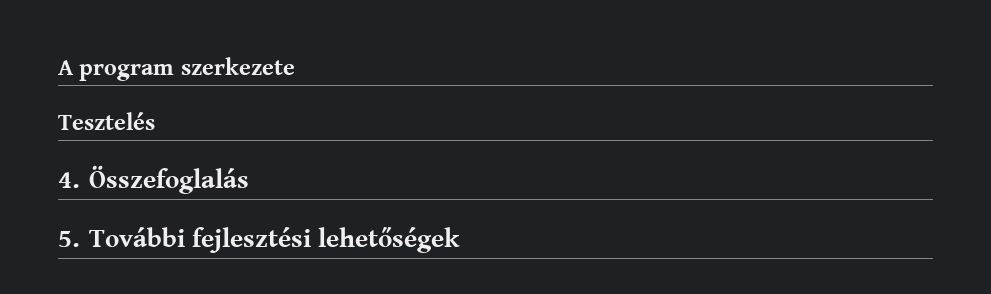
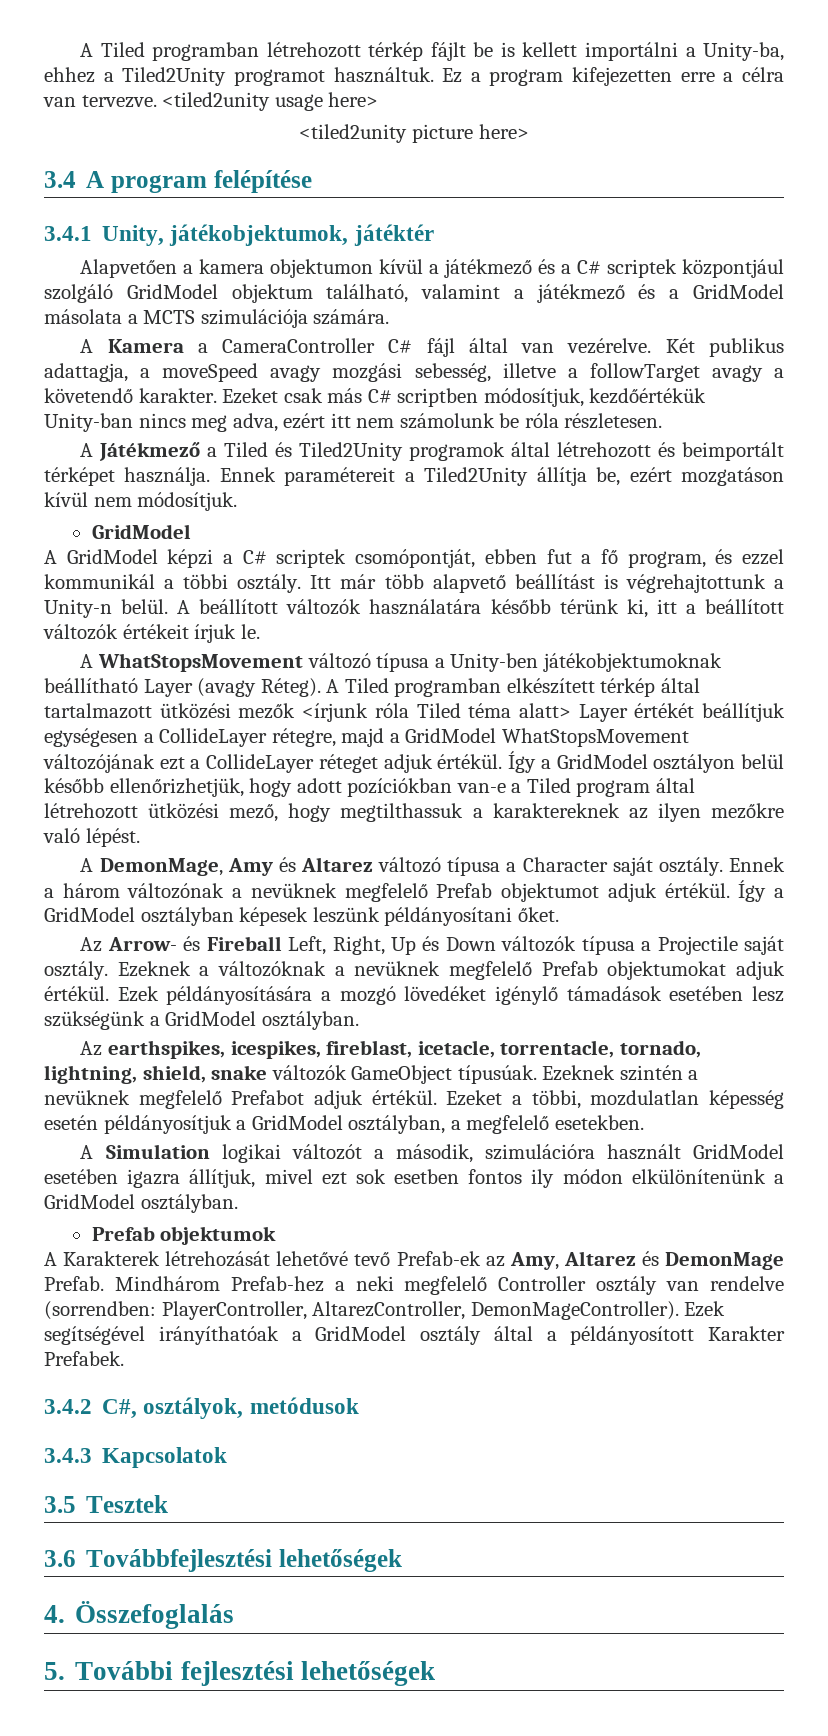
[58,57,295,81] [58,112,155,130] A program szerkezete // Tesztelés -> [80,42,784,61] [44,67,784,86] [43,92,379,111] [299,124,529,143] [44,170,312,193] [44,224,434,246] [80,259,785,278] [44,284,785,303] [44,309,390,328] [80,338,784,357] [44,363,785,382] [44,388,707,407] [44,413,663,432] [80,442,784,461] [44,467,785,486] [44,492,238,511] [91,524,191,539] [44,549,785,568] [44,574,784,593] [44,599,785,618] [43,624,260,643] [80,653,722,672] [44,678,700,697] [44,703,786,722] [44,728,689,747] [43,751,785,773] [44,778,695,797] [44,803,784,822] [43,828,140,847] [80,857,785,876] [44,880,785,902] [44,907,559,926] [80,936,784,955] [44,961,785,980] [44,986,784,1005] [44,1011,359,1030] [80,1040,701,1059] [44,1065,699,1084] [44,1090,784,1109] [44,1115,644,1134] [80,1144,784,1163] [44,1169,784,1188] [44,1194,238,1213] [91,1226,277,1245] [44,1251,785,1270] [44,1276,785,1295] [44,1301,726,1320] [44,1326,785,1345] [44,1351,124,1366] [44,1397,359,1419] [44,1447,228,1468] [44,1495,169,1513] [44,1549,402,1572] A Tiled programban létrehozott térkép fájlt be is kellett importálni a Unity-ba, ehhez a Tiled2Unity programot használtuk. Ez a program kifejezetten erre a célra van tervezve. <tiled2unity usage here> // <tiled2unity picture here> // 3.4 A program felépítése // 3.4.1 Unity, játékobjektumok, játéktér // Alapvetően a kamera objektumon kívül a játékmező és a C# scriptek központjául szolgáló GridModel objektum található, valamint a játékmező és a GridModel másolata a MCTS szimulációja számára. // A Kamera a CameraController C# fájl által van vezérelve. Két publikus adattagja, a moveSpeed avagy mozgási sebesség, illetve a followTarget avagy a követendő karakter. Ezeket csak más C# scriptben módosítjuk, kezdőértékük Unity-ban nincs meg adva, ezért itt nem számolunk be róla részletesen. // A Játékmező a Tiled és Tiled2Unity programok által létrehozott és beimportált térképet használja. Ennek paramétereit a Tiled2Unity állítja be, ezért mozgatáson kívül nem módosítjuk. // GridModel // A GridModel képzi a C# scriptek csomópontját, ebben fut a fő program, és ezzel kommunikál a többi osztály. Itt már több alapvető beállítást is végrehajtottunk a Unity-n belül. A beállított változók használatára később térünk ki, itt a beállított változók értékeit írjuk le. // A WhatStopsMovement változó típusa a Unity-ben játékobjektumoknak beállítható Layer (avagy Réteg). A Tiled programban elkészített térkép által tartalmazott ütközési mezők <írjunk róla Tiled téma alatt> Layer értékét beállítjuk egységesen a CollideLayer rétegre, majd a GridModel WhatStopsMovement változójának ezt a CollideLayer réteget adjuk értékül. Így a GridModel osztályon belül később ellenőrizhetjük, hogy adott pozíciókban van-e a Tiled program által létrehozott ütközési mező, hogy megtilthassuk a karaktereknek az ilyen mezőkre való lépést. // A DemonMage, Amy és Altarez változó típusa a Character saját osztály. Ennek a három változónak a nevüknek megfelelő Prefab objektumot adjuk értékül. Így a GridModel osztályban képesek leszünk példányosítani őket. // Az Arrow- és Fireball Left, Right, Up és Down változók típusa a Projectile saját osztály. Ezeknek a változóknak a nevüknek megfelelő Prefab objektumokat adjuk értékül. Ezek példányosítására a mozgó lövedéket igénylő támadások esetében lesz szükségünk a GridModel osztályban. // Az earthspikes, icespikes, fireblast, icetacle, torrentacle, tornado, lightning, shield, snake változók GameObject típusúak. Ezeknek szintén a nevüknek megfelelő Prefabot adjuk értékül. Ezeket a többi, mozdulatlan képesség esetén példányosítjuk a GridModel osztályban, a megfelelő esetekben. // A Simulation logikai változót a második, szimulációra használt GridModel esetében igazra állítjuk, mivel ezt sok esetben fontos ily módon elkülönítenünk a GridModel osztályban. // Prefab objektumok // A Karakterek létrehozását lehetővé tevő Prefab-ek az Amy, Altarez és DemonMage Prefab. Mindhárom Prefab-hez a neki megfelelő Controller osztály van rendelve (sorrendben: PlayerController, AltarezController, DemonMageController). Ezek segítségével irányíthatóak a GridModel osztály által a példányosított Karakter Prefabek. // 3.4.2 C#, osztályok, metódusok // 3.4.3 Kapcsolatok // 3.5 Tesztek // 3.6 Továbbfejlesztési lehetőségek

